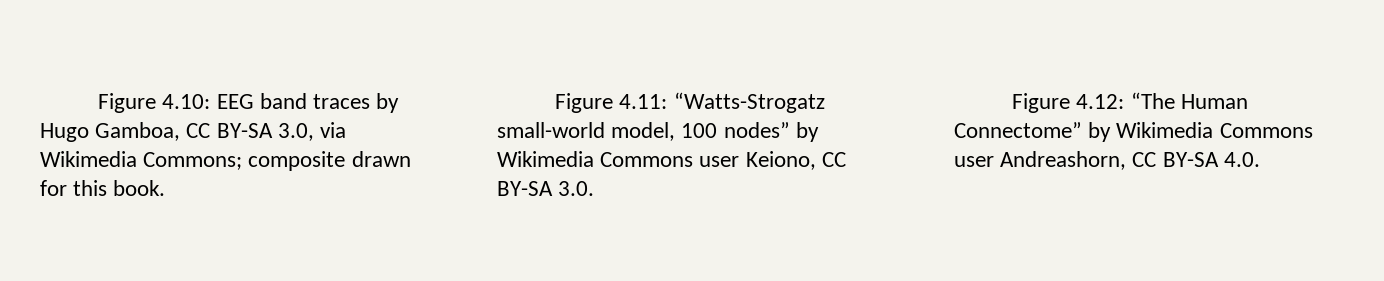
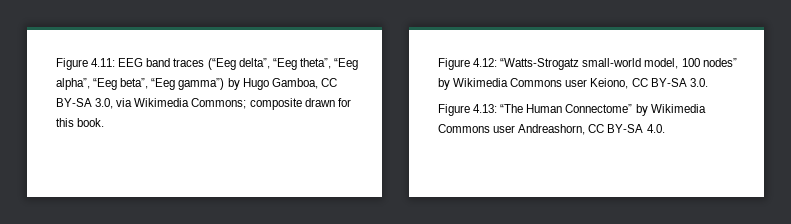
[98,93,211,113] Figure 4.10: -> [56,58,116,70] Figure 4.11:
(371, 101) none -> [207,58,358,70] [56,78,225,90] (“Eeg delta”, “Eeg theta”, “Eeg alpha”, “Eeg beta”, “Eeg gamma”)
[619,94,668,109] 4.11: -> [473,58,498,67] 4.12:
[1076,94,1125,109] 4.12: -> [473,104,498,113] 4.13:

